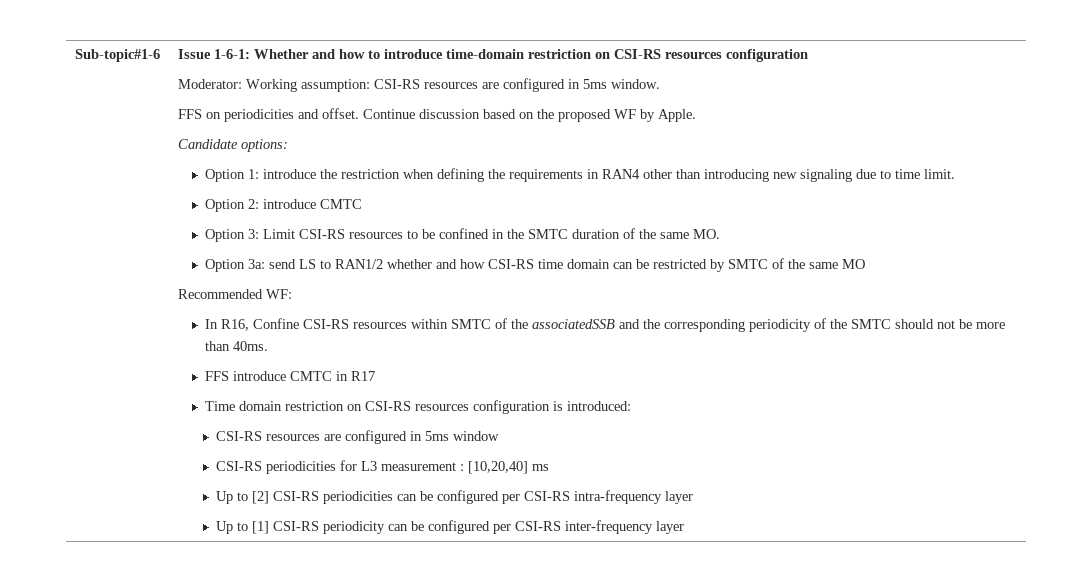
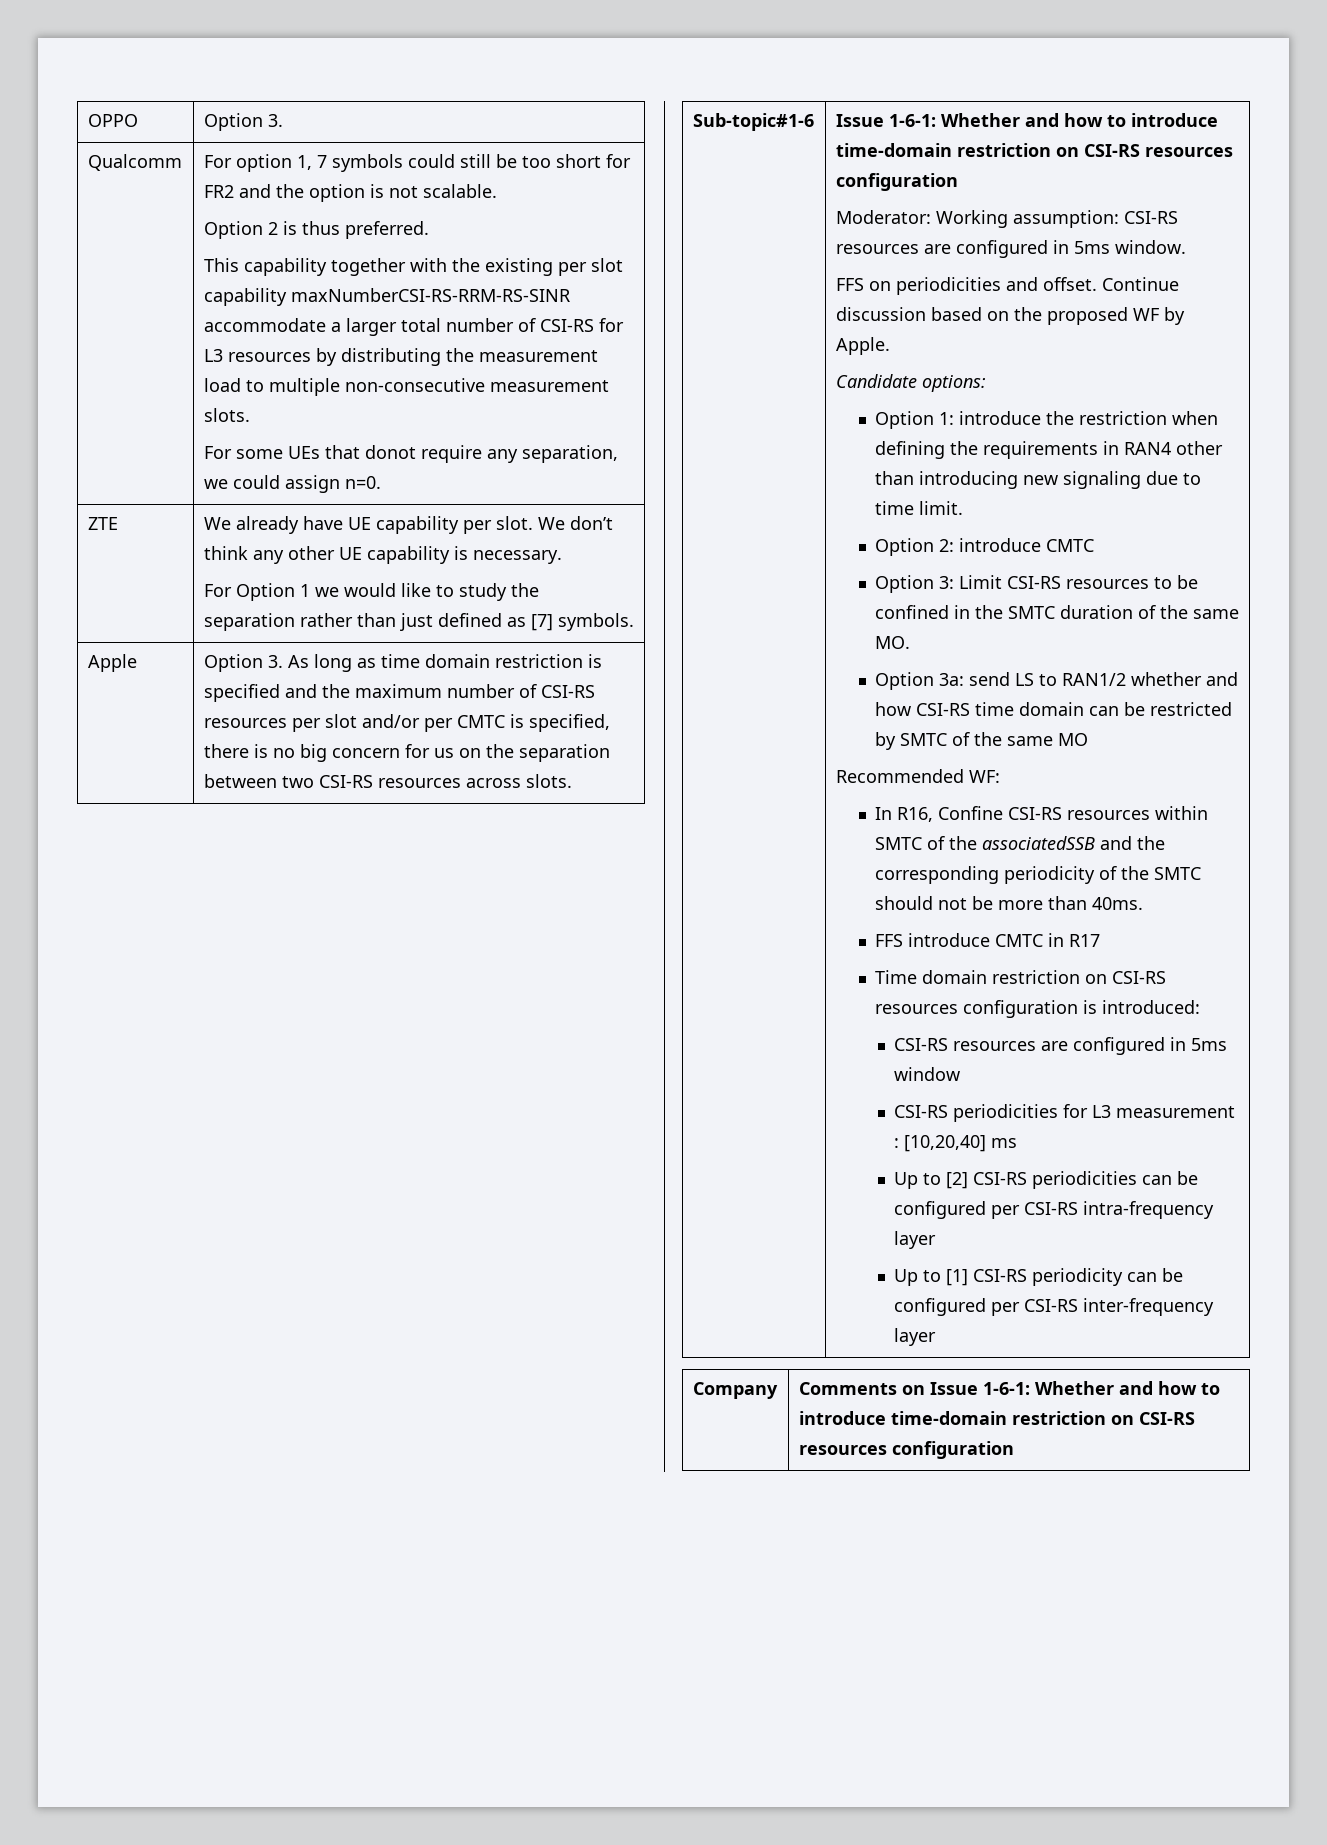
(74, 55) none -> [87,114,138,127] [203,113,283,131] [87,154,182,171] [203,154,631,172] [203,184,497,202] [203,221,429,239] [203,258,623,276] [203,288,570,306] [203,318,624,336] [203,348,598,366] [203,378,609,396] [203,408,250,422] [203,445,618,463] [203,475,381,493] [87,517,118,530] [203,516,613,534] [203,546,562,564] [203,583,539,601] [203,613,634,631] [87,654,137,672] [203,654,602,672] [203,684,595,702] [203,714,610,732] [203,744,610,762] [203,774,572,788] OPPO | Option 3. // Qualcomm | For option 1, 7 symbols could still be too short for FR2 and the option is not scalable. // Option 2 is thus preferred. // This capability together with the existing per slot capability maxNumberCSI-RS-RRM-RS-SINR accommodate a larger total number of CSI-RS for L3 resources by distributing the measurement load to multiple non-consecutive measurement slots. // For some UEs that donot require any separation, we could assign n=0. // ZTE | We already have UE capability per slot. We don’t think any other UE capability is necessary. // For Option 1 we would like to study the separation rather than just defined as [7] symbols. // Apple | Option 3. As long as time domain restriction is specified and the maximum number of CSI-RS resources per slot and/or per CMTC is specified, there is no big concern for us on the separation between two CSI-RS resources across slots. //
(685, 527) none -> [692,1382,778,1399] [798,1381,1220,1395] [798,1411,1195,1425] [798,1441,1014,1459] // Company | Comments on Issue 1-6-1: Whether and how to introduce time-domain restriction on CSI-RS resources configuration

